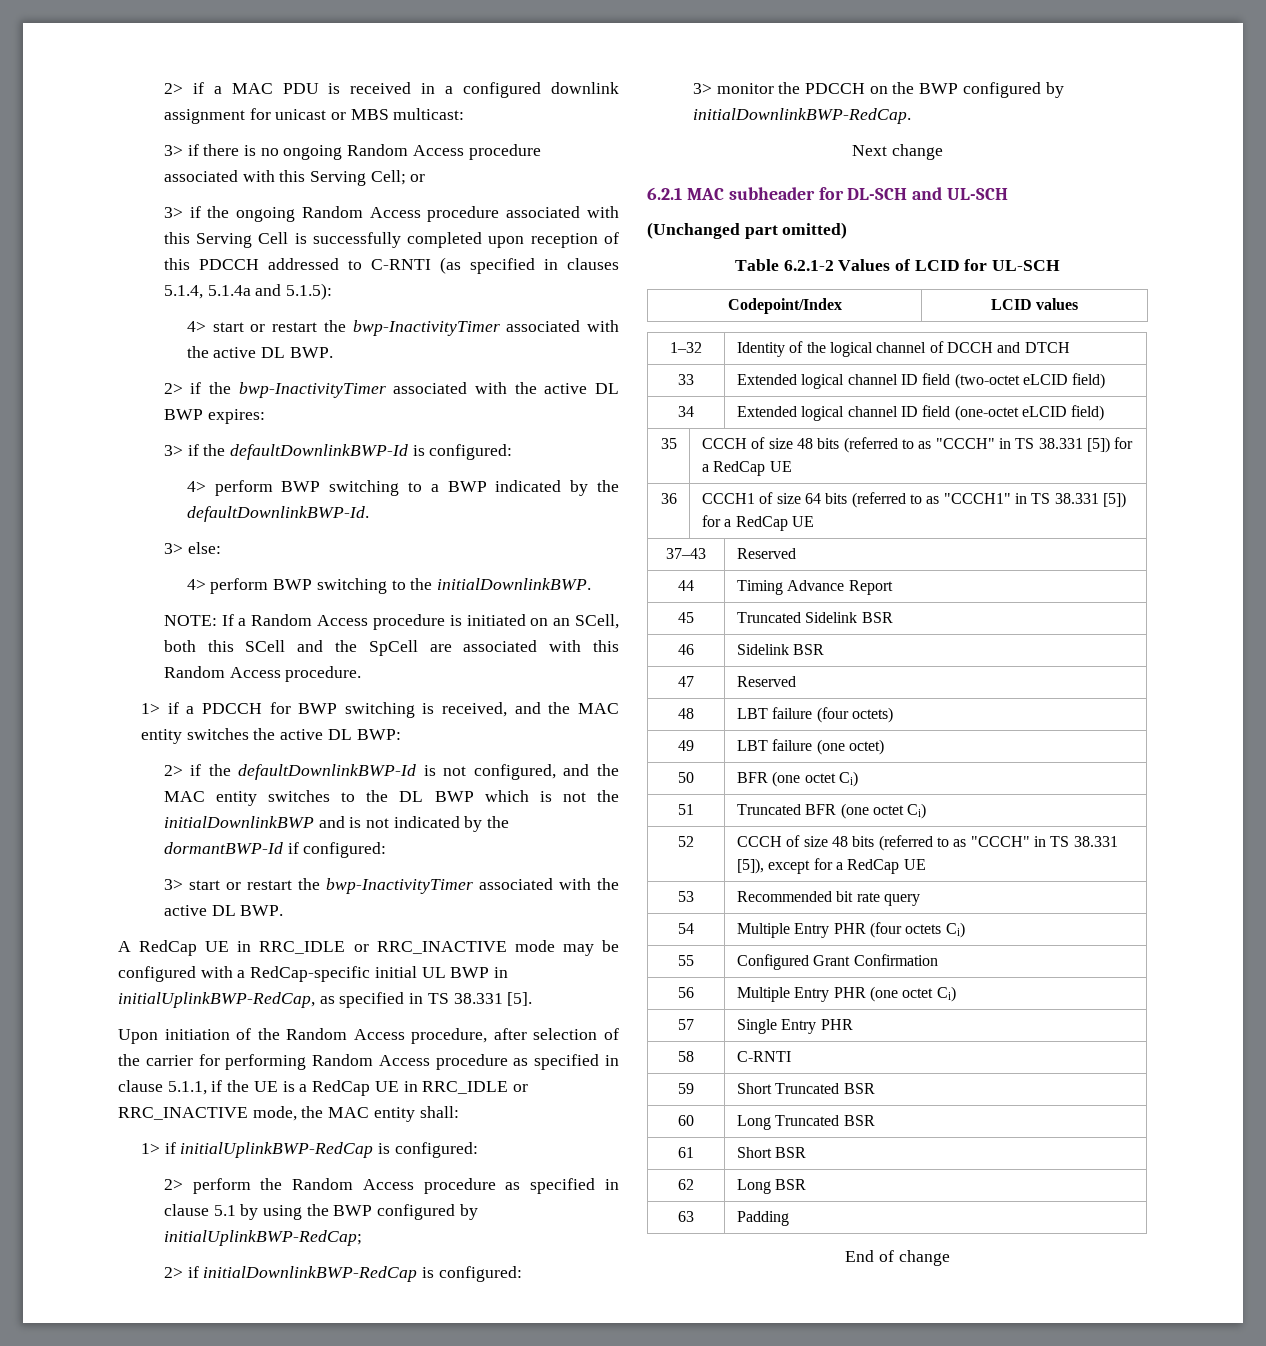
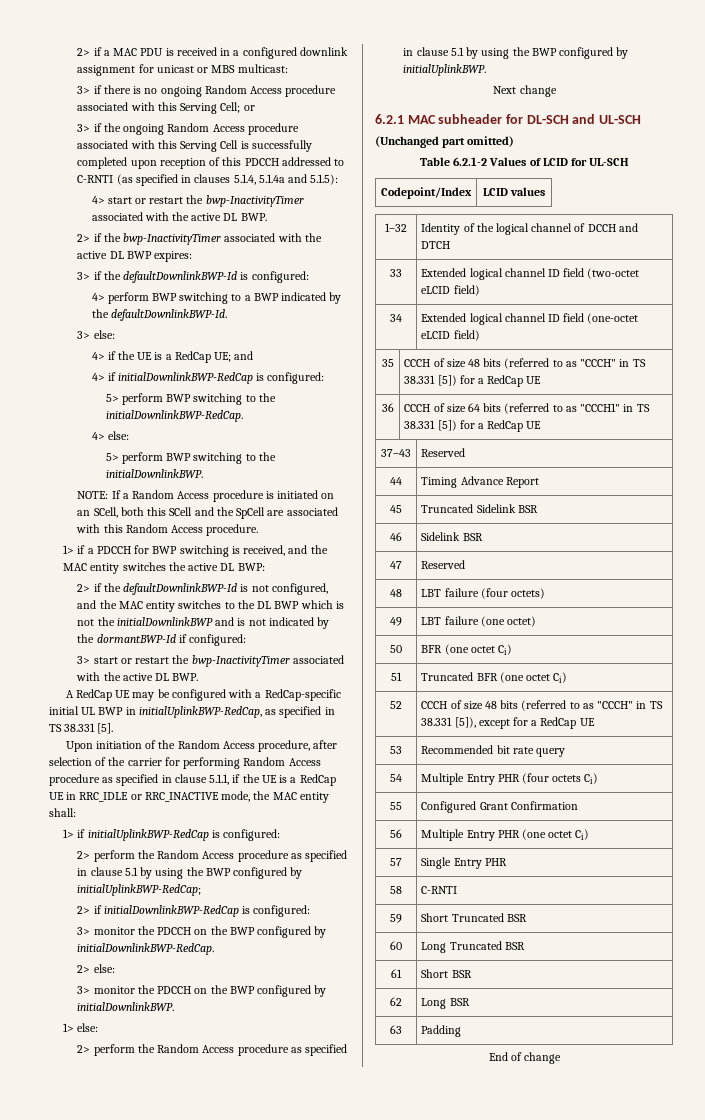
(206, 584) none -> [107,351,254,363] [91,372,325,384] [105,393,276,405] [105,410,243,422] [91,431,129,440] [105,453,119,461] if the UE is a RedCap UE; and // 4> if initialDownlinkBWP-RedCap is configured: // 5> perform BWP switching to the initialDownlinkBWP-RedCap. // 4> else: // 5>
[237,940,555,954] in RRC_IDLE or RRC_INACTIVE mode -> (131, 694) none
(911, 116) none -> [77,964,115,973] [77,985,327,997] [77,1002,175,1011] [63,1023,99,1032] [77,1044,348,1056] [403,47,629,59] [403,64,487,76] // 2> else: // 3> monitor the PDCCH on the BWP configured by initialDownlinkBWP. // 1> else: // 2> perform the Random Access procedure as specified in clause 5.1 by using the BWP configured by initialUplinkBWP.
[701,493,755,504] CCCH1 -> [404,404,431,412] CCCH

